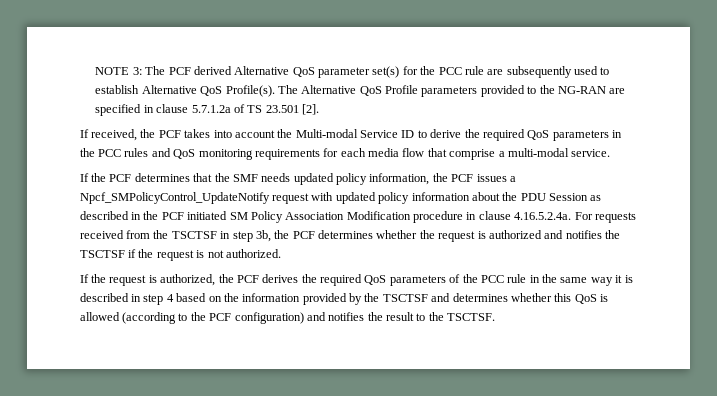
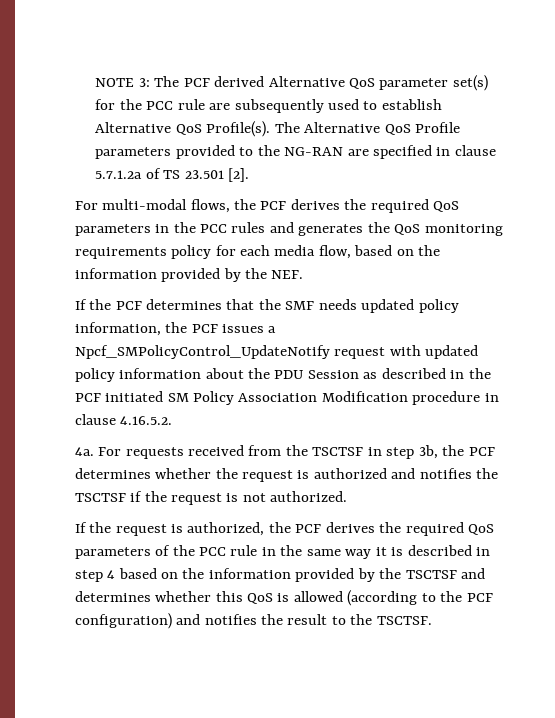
[79,129,462,141] If received, the PCF takes into account the Multi-modal Service ID to derive -> [74,199,340,213] For multi-modal flows, the PCF derives
(171, 152) none -> [298,222,390,236] generates the
(320, 154) none -> [171,245,212,259] policy
[402,148,611,160] flow that comprise a multi-modal service. -> [318,245,441,259] [74,268,304,282] flow, based on the information provided by the NEF.
[514,212,572,220] 4.16.5.2.4a. -> [120,416,173,425] [74,447,94,456] 4.16.5.2. // 4a.

